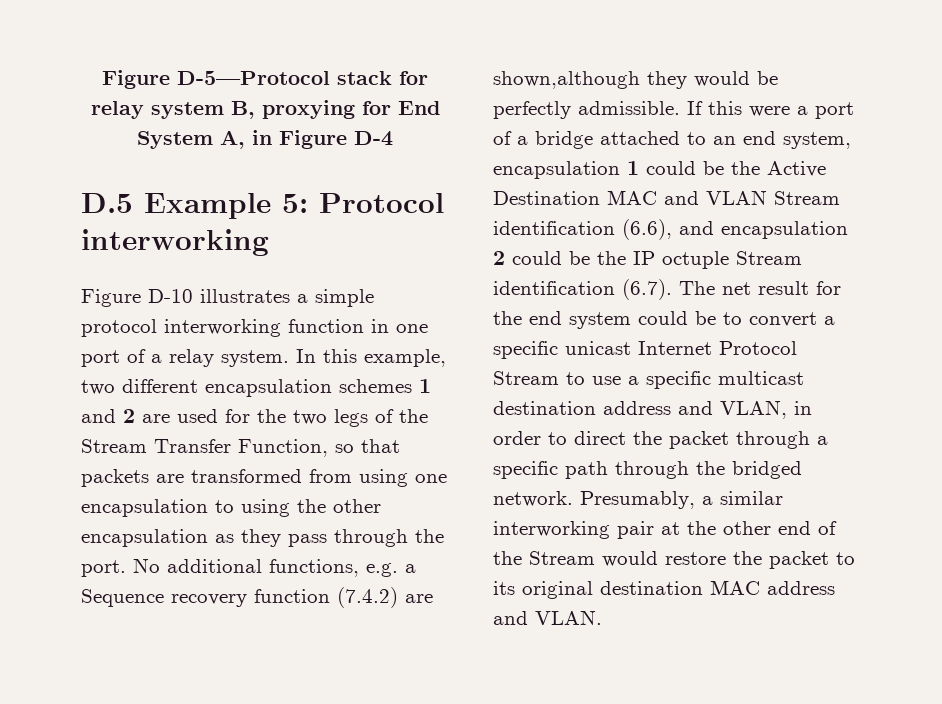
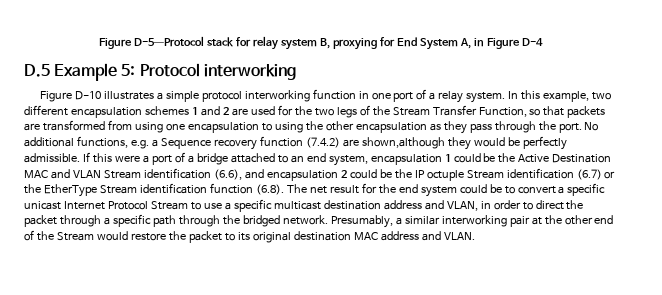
[622,279,672,300] (6.7). -> [576,169,616,180] [24,183,284,197] (6.7) or the EtherType Stream identification function (6.8).

